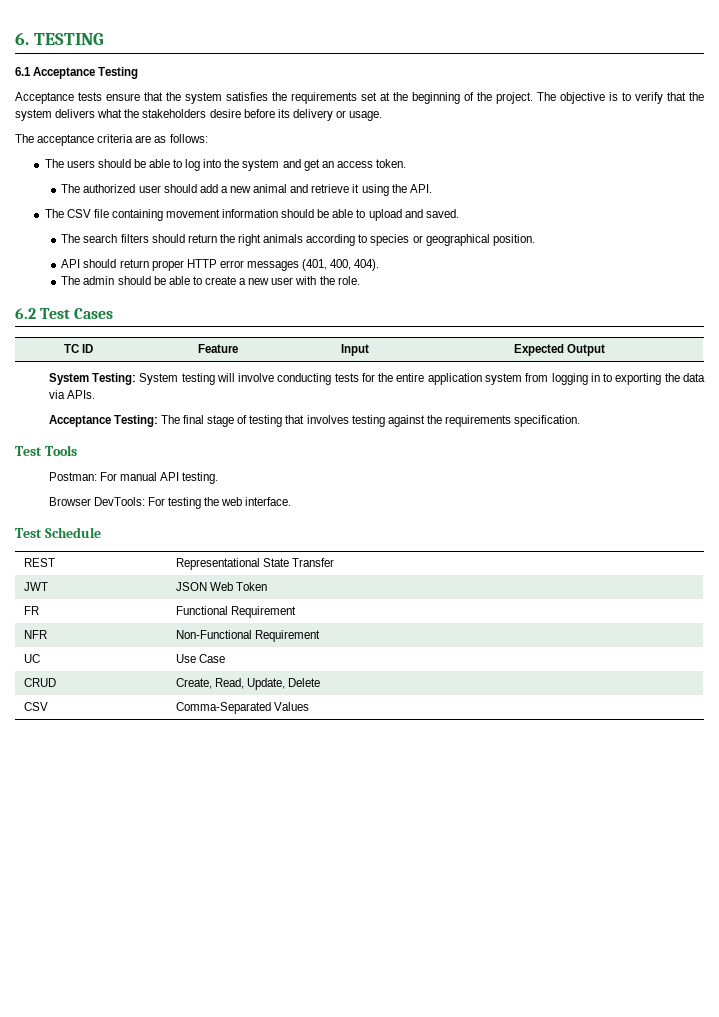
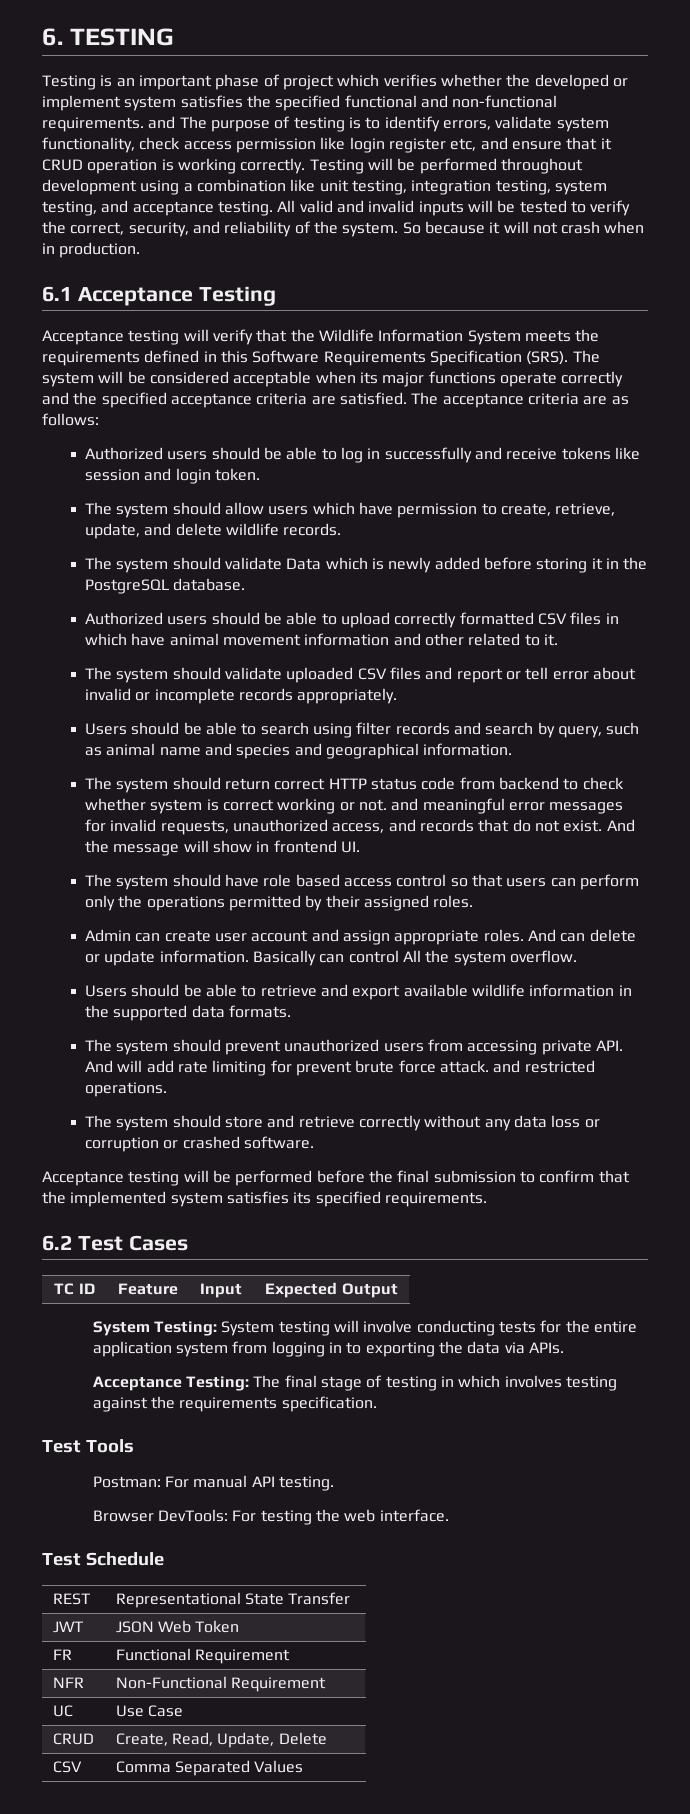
[15,67,139,79] [15,92,704,104] [15,109,383,121] 6.1 Acceptance Testing // Acceptance tests ensure that the system satisfies the requirements set at the beginning of the project. The objective is to verify that the system delivers what the stakeholders desire before its delivery or usage. // -> [42,74,628,90] [42,95,558,111] [42,116,609,132] [42,137,612,153] [42,158,583,174] [42,179,607,195] [42,200,631,216] [42,221,645,237] [42,242,141,258] [42,286,276,306] [42,329,600,345] [42,350,600,366] [42,371,624,387] [42,392,407,408] Testing is an important phase of project which verifies whether the developed or implement system satisfies the specified functional and non-functional requirements. and The purpose of testing is to identify errors, validate system functionality, check access permission like login register etc, and ensure that it CRUD operation is working correctly. Testing will be performed throughout development using a combination like unit testing, integration testing, system testing, and acceptance testing. All valid and invalid inputs will be tested to verify the correct, security, and reliability of the system. So because it will not crash when in production. // 6.1 Acceptance Testing // Acceptance testing will verify that the Wildlife Information System meets the requirements defined in this Software Requirements Specification (SRS). The system will be considered acceptable when its major functions operate correctly and the specified acceptance criteria are satisfied.
[44,159,64,168] The -> [85,447,164,460] Authorized
[203,159,406,171] [61,184,432,196] [44,209,279,221] into the system and get an access token. // The authorized user should add a new animal and retrieve it using the API. // The CSV file containing movement information -> [367,447,640,463] [85,468,260,484] [85,502,616,518] [85,523,342,539] [85,557,648,573] [85,578,246,594] [85,612,208,625] in successfully and receive tokens like session and login token. // The system should allow users which have permission to create, retrieve, update, and delete wildlife records. // The system should validate Data which is newly added before storing it in the PostgreSQL database. // Authorized users
[404,209,459,218] [61,234,535,246] [61,259,380,271] [61,276,360,285] and saved. // The search filters should return the right animals according to species or geographical position. // API should return proper HTTP error messages (401, 400, 404). // The admin should be able to create a new user with the role. -> [394,612,619,628] [85,633,558,646] [85,667,636,683] [85,688,398,704] [85,722,640,738] [85,743,513,759] [85,777,624,793] [85,798,624,814] [85,819,635,835] [85,840,360,856] [85,874,639,890] [85,895,474,911] [85,929,636,945] [85,950,577,966] [85,984,632,1000] [85,1005,291,1021] [85,1039,623,1055] [85,1060,595,1076] [85,1082,168,1097] [85,1115,600,1131] [85,1136,314,1152] [42,1170,630,1186] [42,1191,487,1207] correctly formatted CSV files in which have animal movement information and other related to it. // The system should validate uploaded CSV files and report or tell error about invalid or incomplete records appropriately. // Users should be able to search using filter records and search by query, such as animal name and species and geographical information. // The system should return correct HTTP status code from backend to check whether system is correct working or not. and meaningful error messages for invalid requests, unauthorized access, and records that do not exist. And the message will show in frontend UI. // The system should have role based access control so that users can perform only the operations permitted by their assigned roles. // Admin can create user account and assign appropriate roles. And can delete or update information. Basically can control All the system overflow. // Users should be able to retrieve and export available wildlife information in the supported data formats. // The system should prevent unauthorized users from accessing private API. And will add rate limiting for prevent brute force attack. and restricted operations. // The system should store and retrieve correctly without any data loss or corruption or crashed software. // Acceptance testing will be performed before the final submission to confirm that the implemented system satisfies its specified requirements.
[285,415,305,424] that -> [441,1375,501,1388] in which
[175,702,271,714] Comma-Separated -> [115,1760,251,1776] Comma Separated

